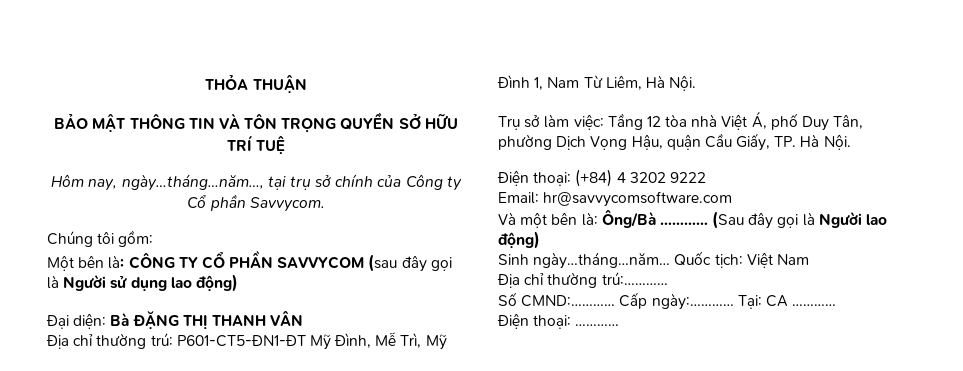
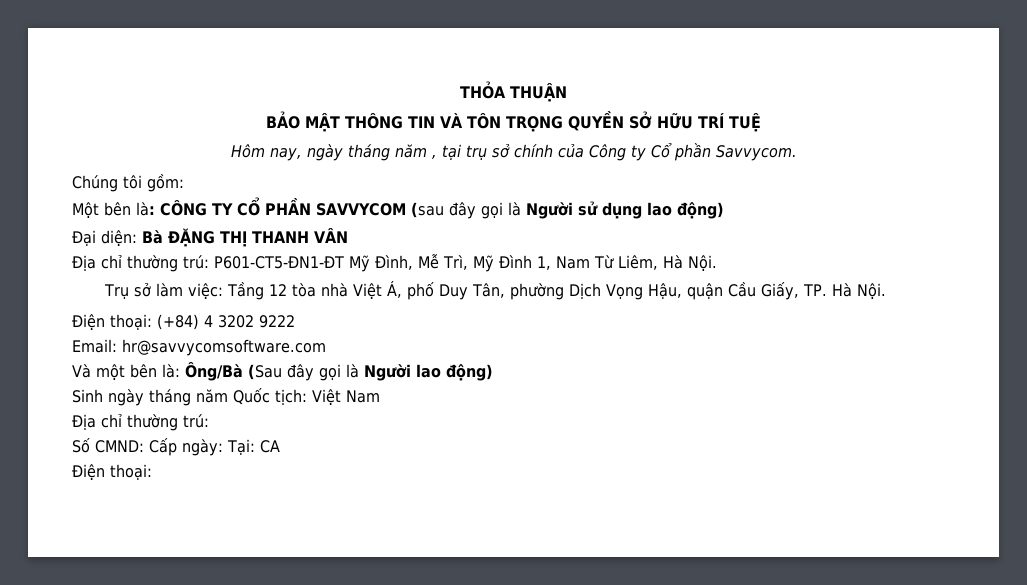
[121,174,264,191] ngày…tháng…năm…, -> [306,144,437,161] ngày tháng năm ,
[659,222,708,225] ………… -> (243, 371) none
[533,252,671,269] ngày…tháng…năm… -> [108,389,228,406] ngày tháng năm
[601,272,668,285] trú:………… -> [183,414,209,428] trú:
[521,292,734,310] CMND:………… Cấp ngày:………… -> [95,438,223,456] CMND: Cấp ngày:
[792,304,837,306] [497,313,620,329] ………… // Điện thoại: ………… -> [72,464,152,480] // Điện thoại:

